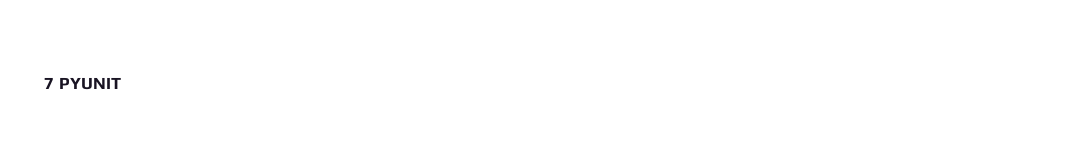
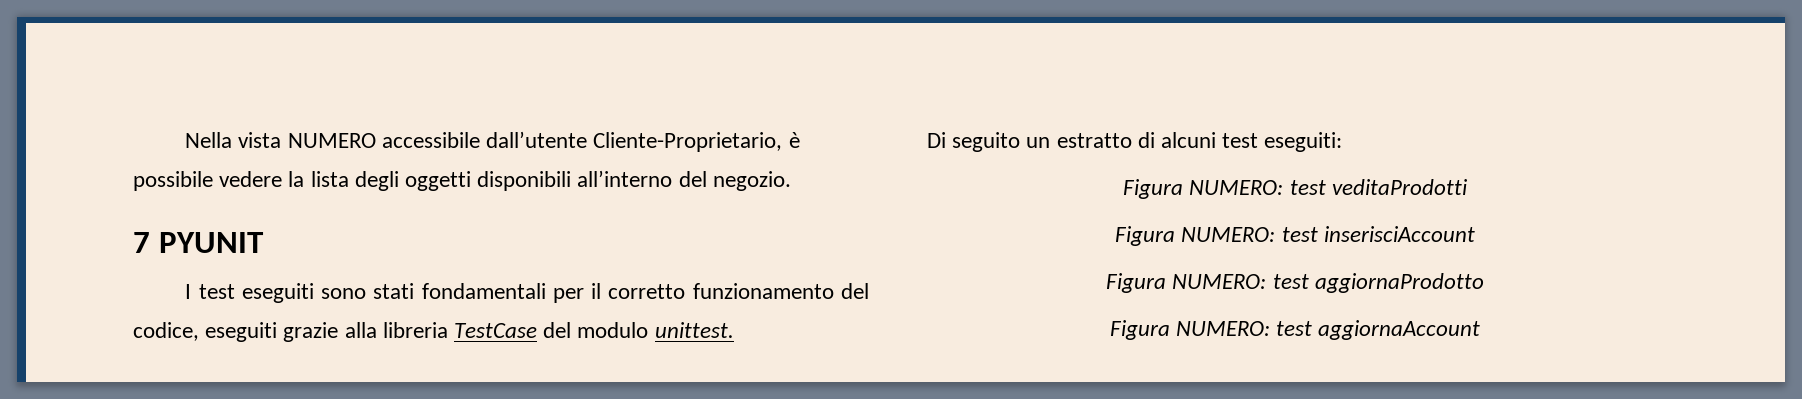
[44,77,121,90] 7 PYUNIT -> [185,131,800,152] [133,170,791,191] [133,232,264,253] [185,283,869,303] [133,322,734,342] [927,132,1343,152] [1123,179,1468,199] [1115,226,1475,246] [1106,273,1484,293] [1109,320,1481,340] Nella vista NUMERO accessibile dall’utente Cliente-Proprietario, è possibile vedere la lista degli oggetti disponibili all’interno del negozio. // 7 PYUNIT // I test eseguiti sono stati fondamentali per il corretto funzionamento del codice, eseguiti grazie alla libreria TestCase del modulo unittest. // Di seguito un estratto di alcuni test eseguiti: // Figura NUMERO: test veditaProdotti // Figura NUMERO: test inserisciAccount // Figura NUMERO: test aggiornaProdotto // Figura NUMERO: test aggiornaAccount

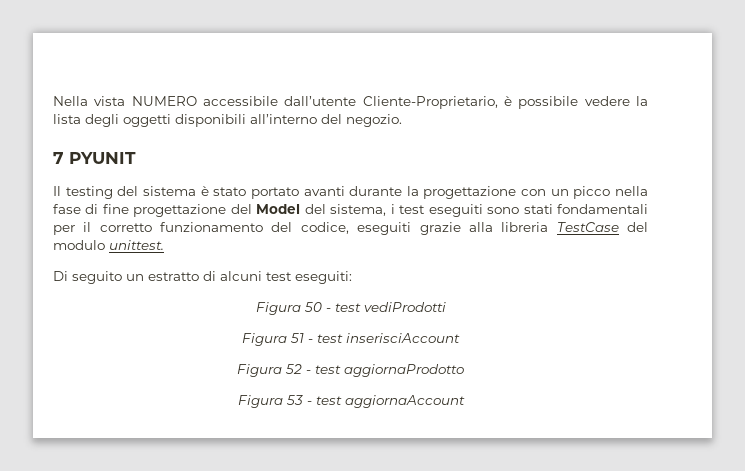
[185,284,192,299] I -> [53,186,648,199] [53,204,395,217] Il testing del sistema è stato portato avanti durante la progettazione con un picco nella fase di fine progettazione del Model del sistema, i
[1189,179,1468,195] [1115,226,1276,246] NUMERO: test veditaProdotti // Figura NUMERO: -> [303,302,446,312] [242,333,313,346] 50 - test vediProdotti // Figura 51 -
[1172,274,1267,289] NUMERO: -> [285,364,311,374] 52 -
[1175,321,1270,336] NUMERO: -> [285,395,312,405] 53 -

